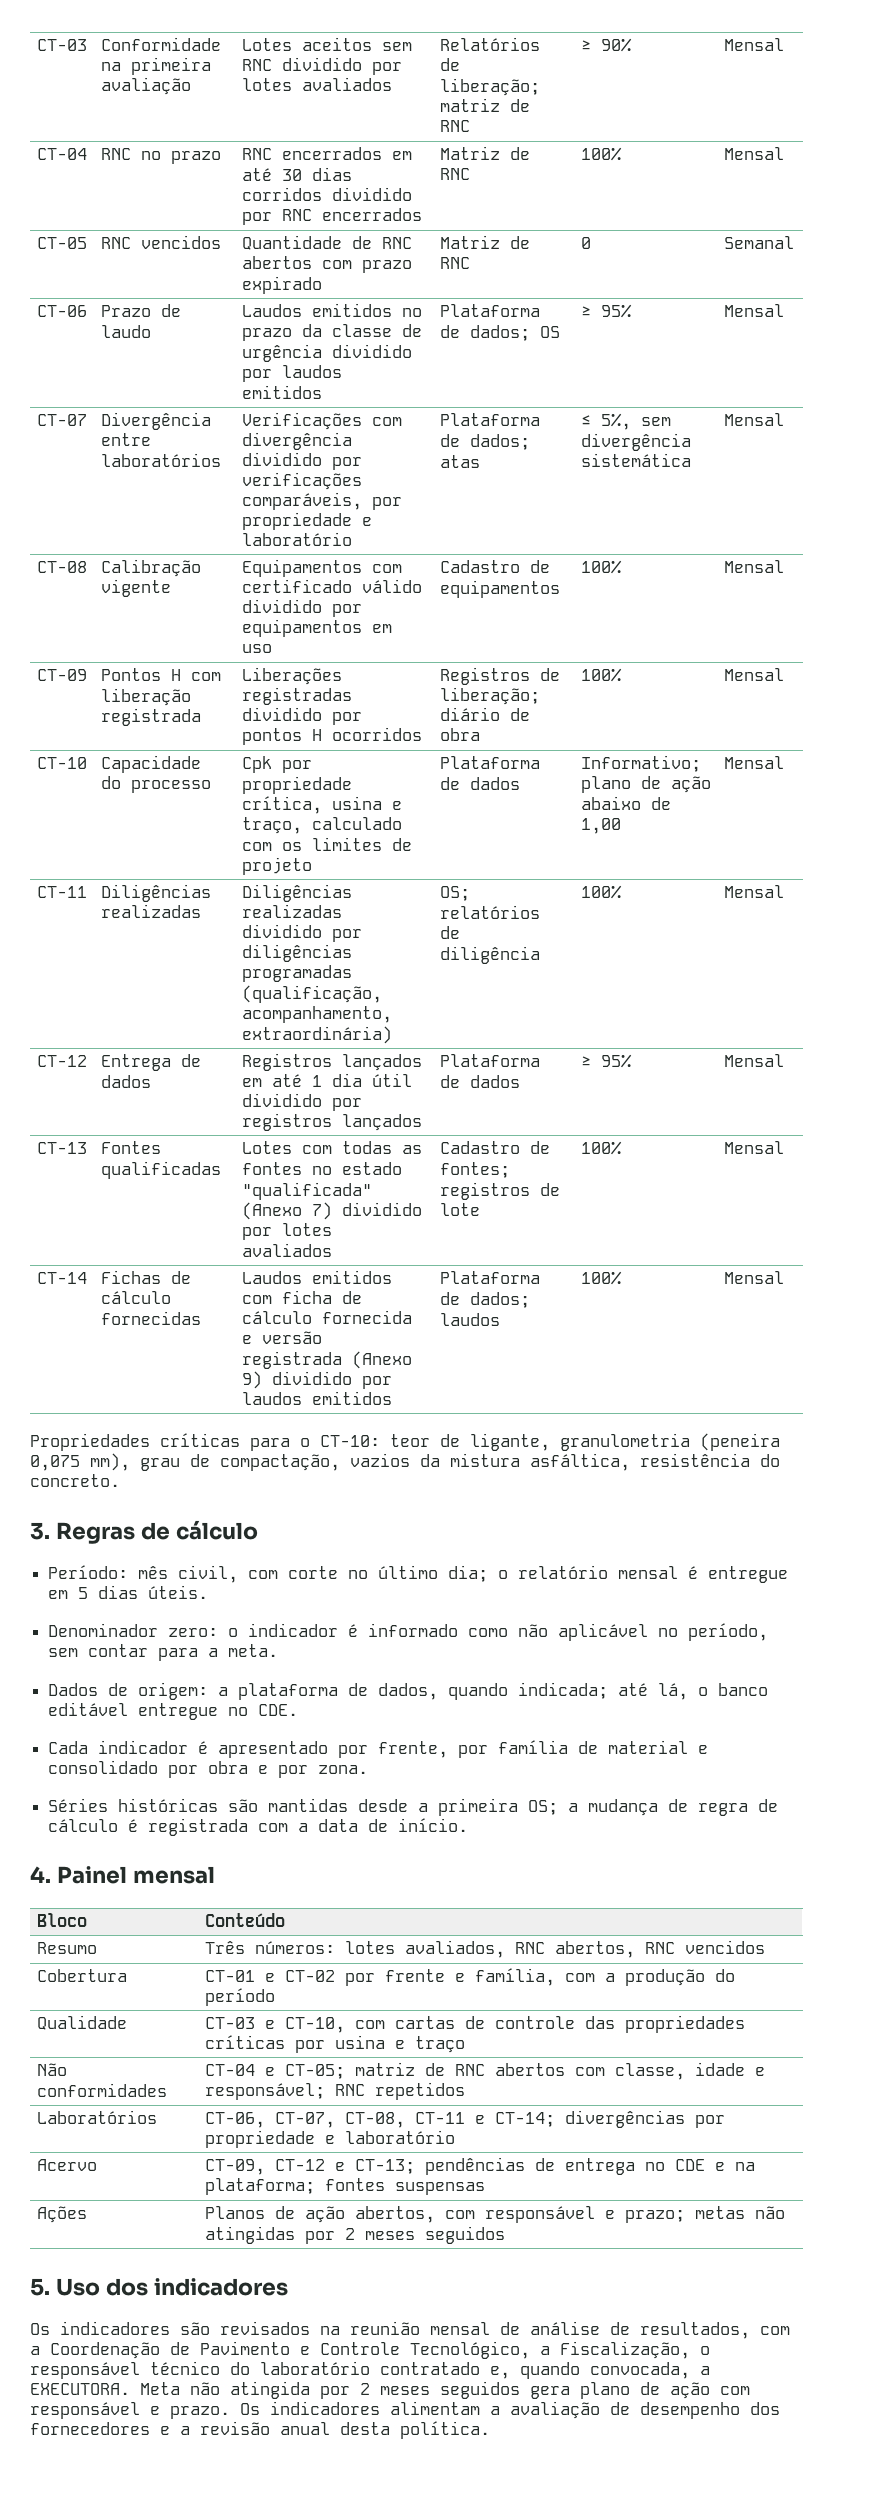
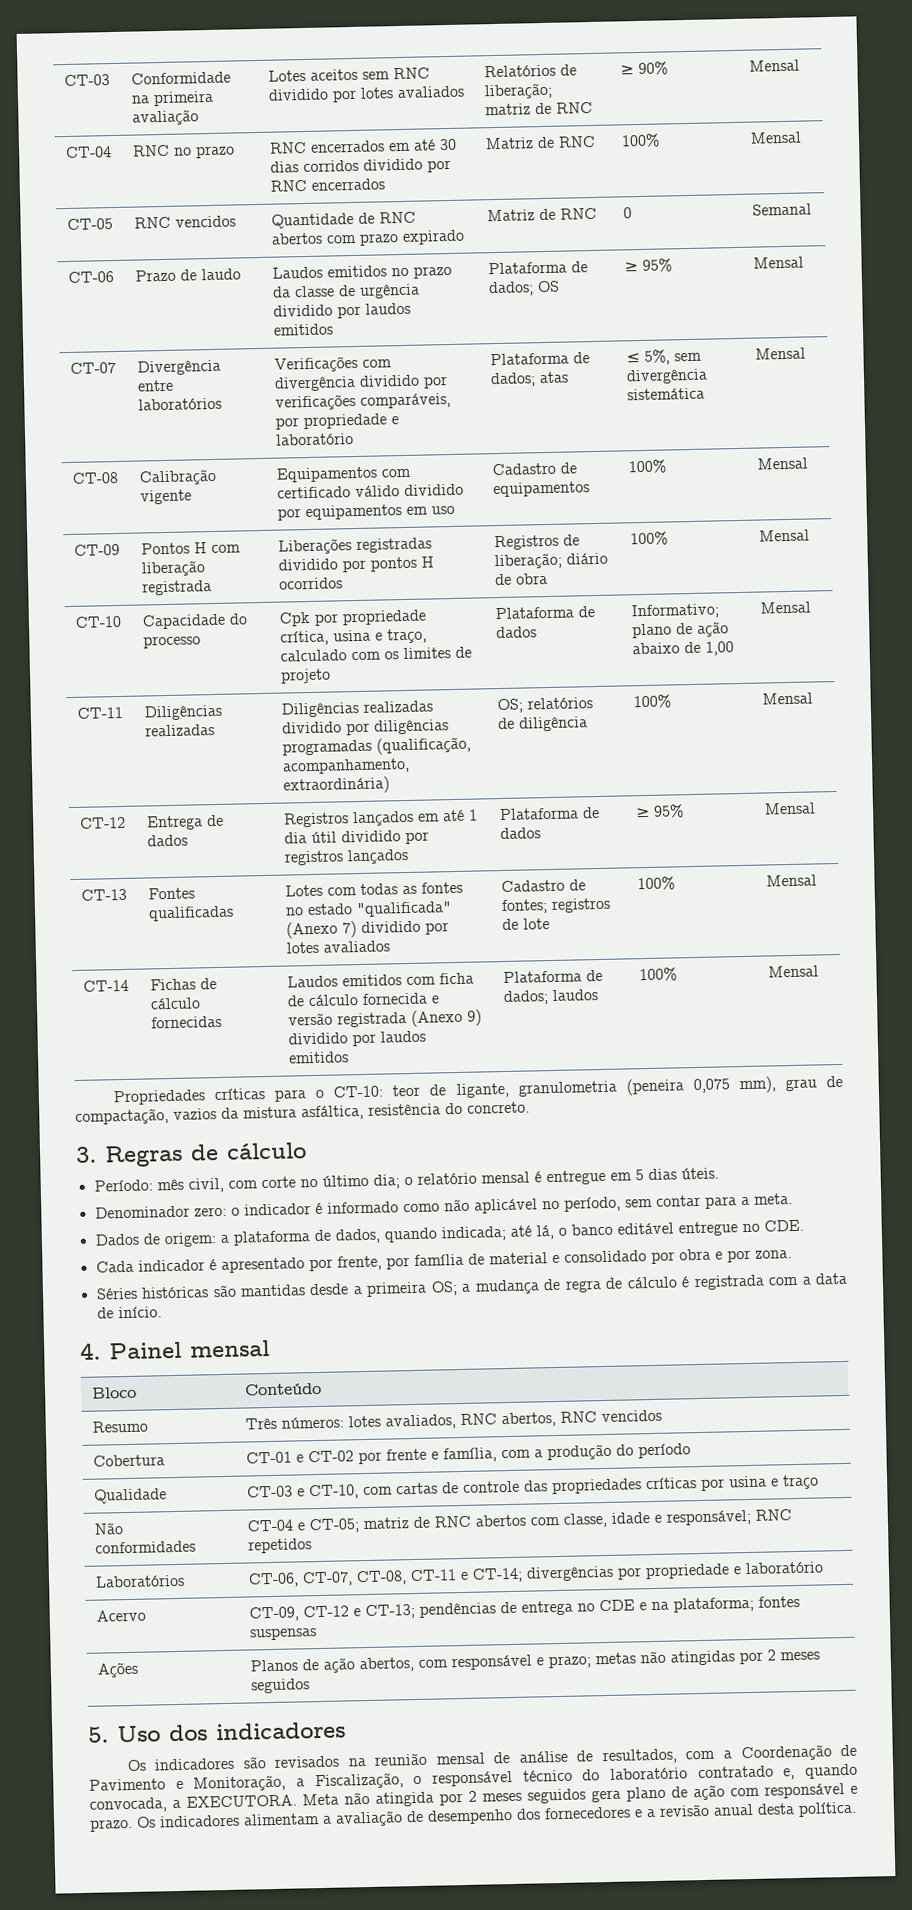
[320,2341,530,2359] Controle Tecnológico, -> [193,1774,287,1792] Monitoração,

